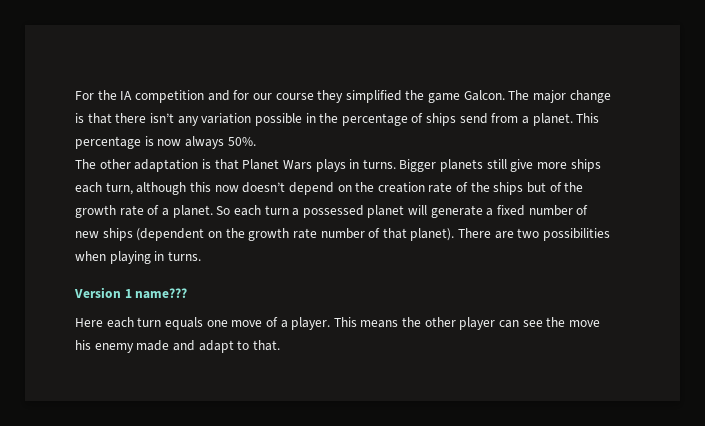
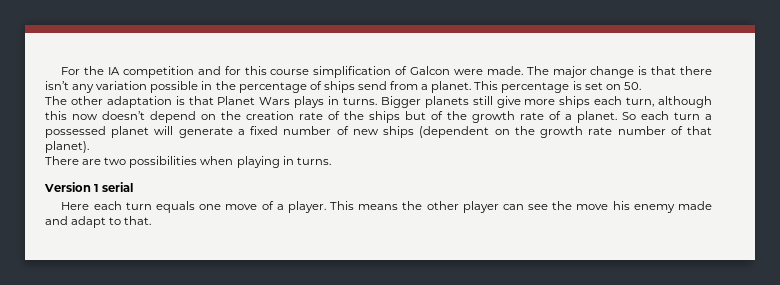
[252,90,505,103] our course they simplified the game Galcon. -> [244,66,523,78] this course simplification of Galcon were made.
[157,136,256,149] now always 50%. -> [584,82,641,90] set on 50.
(455, 234) none -> (89, 147) //
[135,288,188,299] name??? -> [102,182,134,192] serial

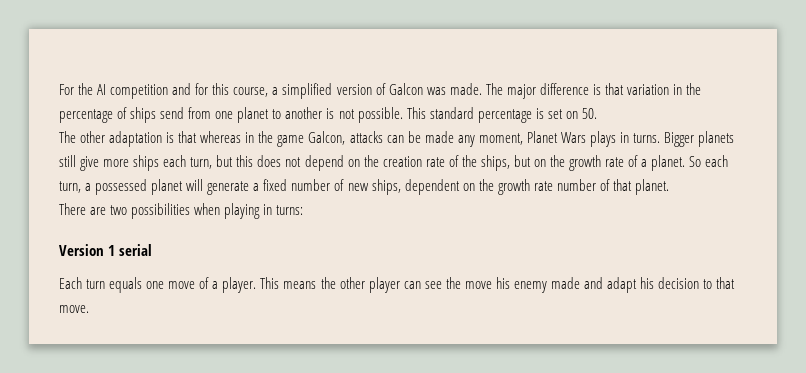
[108,67,121,75] IA -> [97,84,107,95] AI
[270,66,392,78] course simplification -> [233,83,372,99] course, a simplified version
[453,69,483,75] were -> [426,87,446,95] was
[590,66,712,78] [45,81,199,93] change is that there isn’t any variation possible -> [539,83,669,95] difference is that variation
[421,81,499,93] a planet. This -> [215,107,474,123] one planet to another is not possible. This standard
(214, 100) none -> [200,131,523,147] whereas in the game Galcon, attacks can be made any moment,
[657,96,712,108] [45,111,145,120] although this now doesn’t -> [216,155,302,167] but this does not
[369,111,443,123] ships but of -> [480,155,546,171] ships, but on
[674,112,700,120] turn -> [59,181,81,193] turn,
[383,126,490,138] ships (dependent -> [371,179,460,195] ships, dependent
[45,141,89,153] planet). -> [635,179,669,195] planet.
[296,157,331,165] turns. -> [276,205,304,215] turns:
[61,201,122,210] Here each -> [59,277,82,289] Each
[109,216,152,225] to that. -> [640,277,736,289] [59,305,89,313] his decision to that move.

